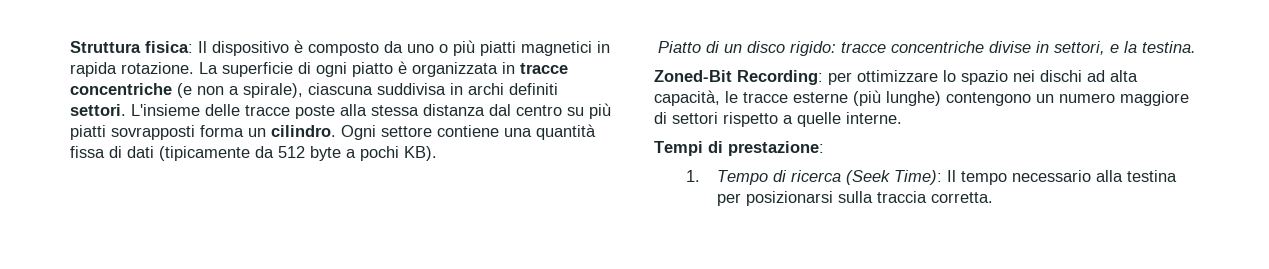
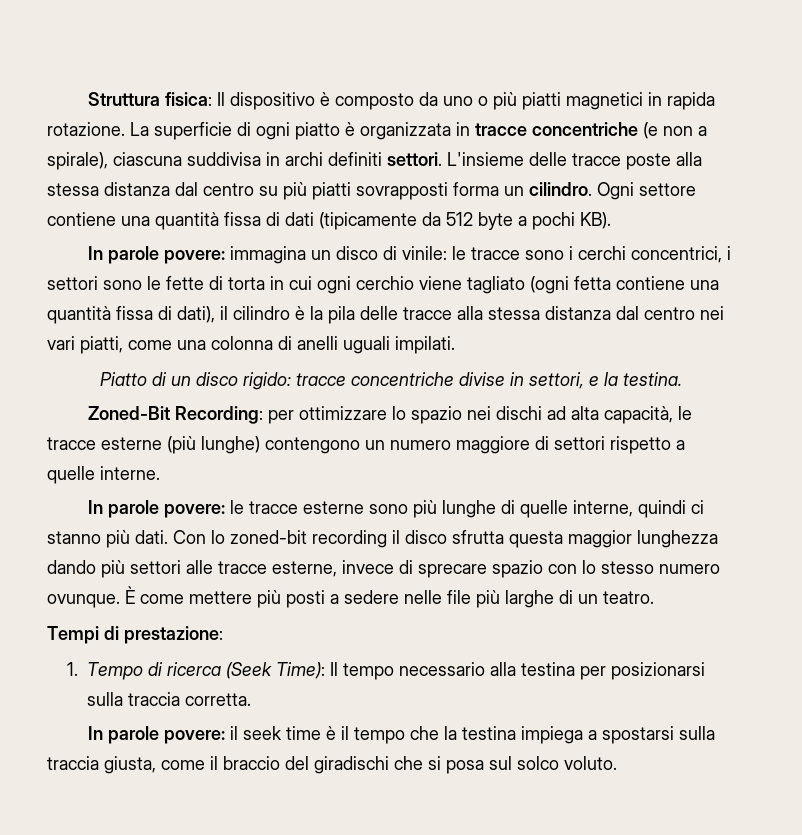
(437, 153) none -> [88,246,732,264] [47,276,719,294] [47,306,724,324] [47,336,455,354] // In parole povere: immagina un disco di vinile: le tracce sono i cerchi concentrici, i settori sono le fette di torta in cui ogni cerchio viene tagliato (ogni fetta contiene una quantità fissa di dati), il cilindro è la pila delle tracce alla stessa distanza dal centro nei vari piatti, come una colonna di anelli uguali impilati.
(902, 118) none -> [88,500,705,518] [47,530,718,548] [47,560,720,578] [47,586,654,608] // In parole povere: le tracce esterne sono più lunghe di quelle interne, quindi ci stanno più dati. Con lo zoned-bit recording il disco sfrutta questa maggior lunghezza dando più settori alle tracce esterne, invece di sprecare spazio con lo stesso numero ovunque. È come mettere più posti a sedere nelle file più larghe di un teatro.
(994, 197) none -> [88,726,716,744] [47,756,617,774] // In parole povere: il seek time è il tempo che la testina impiega a spostarsi sulla traccia giusta, come il braccio del giradischi che si posa sul solco voluto.

